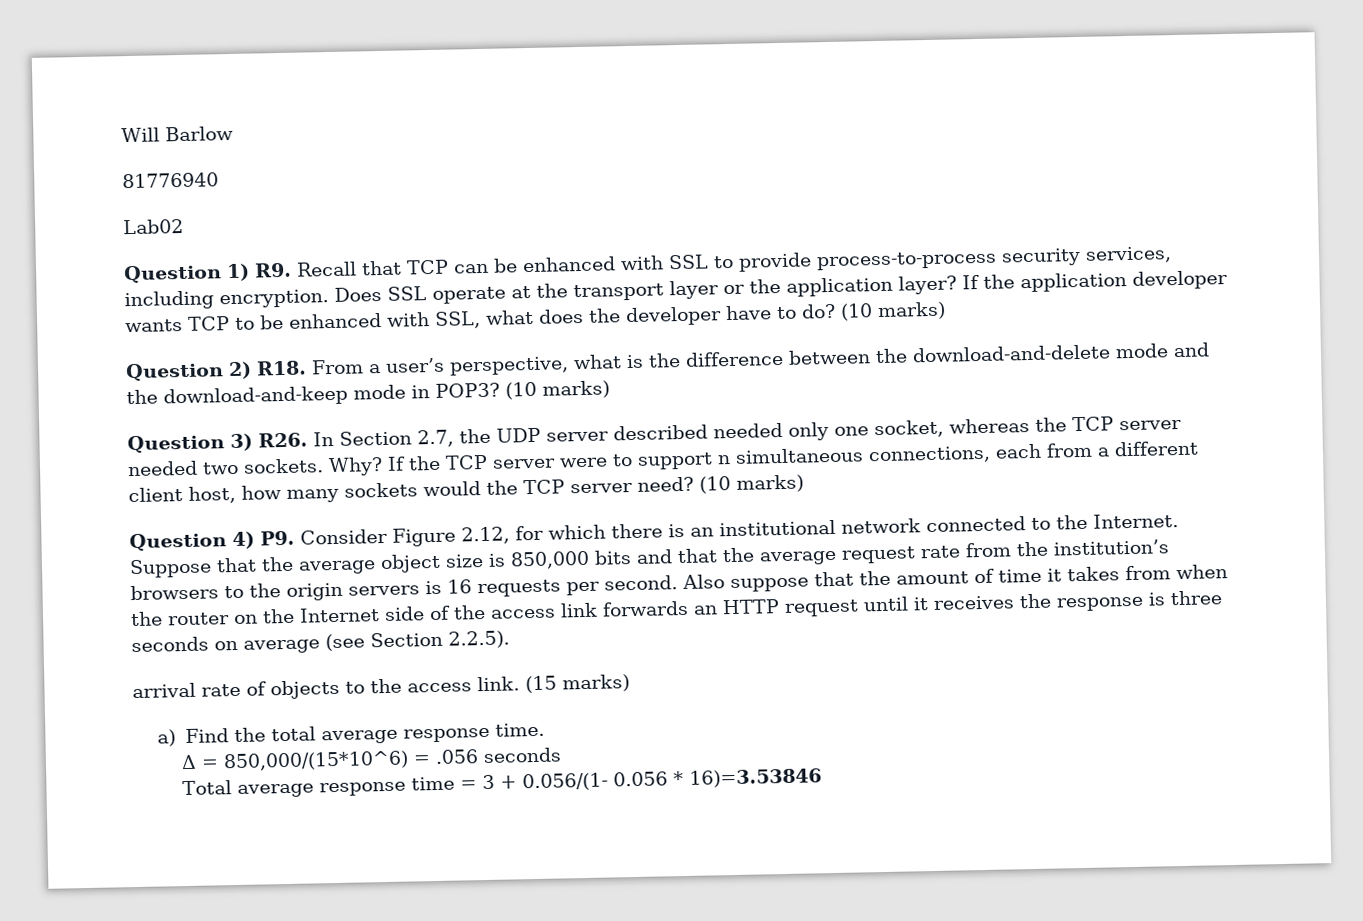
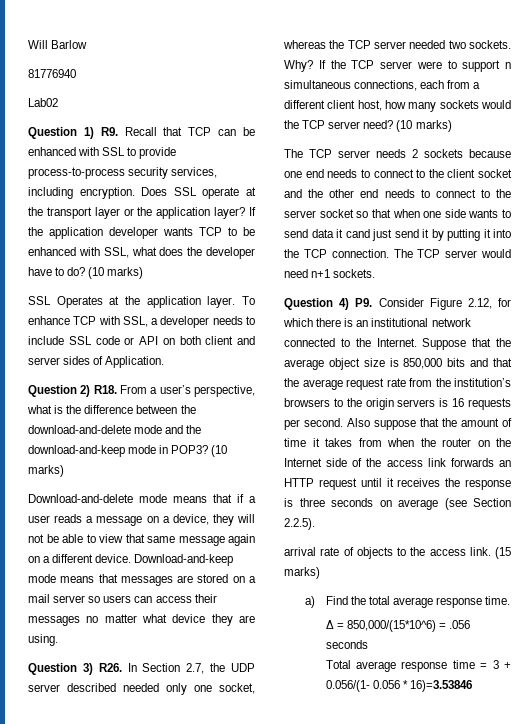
(946, 311) none -> [28,296,255,308] [28,316,255,328] [28,336,255,345] [28,356,165,368] // SSL Operates at the application layer. To enhance TCP with SSL, a developer needs to include SSL code or API on both client and server sides of Application.
(610, 389) none -> [28,494,256,503] [28,514,255,526] [28,534,255,546] [28,554,234,566] [28,574,256,586] [28,594,217,603] [28,614,256,626] [28,634,58,646] // Download-and-delete mode means that if a user reads a message on a device, they will not be able to view that same message again on a different device. Download-and-keep mode means that messages are stored on a mail server so users can access their messages no matter what device they are using.
(804, 483) none -> [284,149,511,158] [284,169,512,178] [284,189,511,198] [284,209,511,218] [284,229,511,241] [284,249,511,258] [284,269,376,278] // The TCP server needs 2 sockets because one end needs to connect to the client socket and the other end needs to connect to the server socket so that when one side wants to send data it cand just send it by putting it into the TCP connection. The TCP server would need n+1 sockets.

